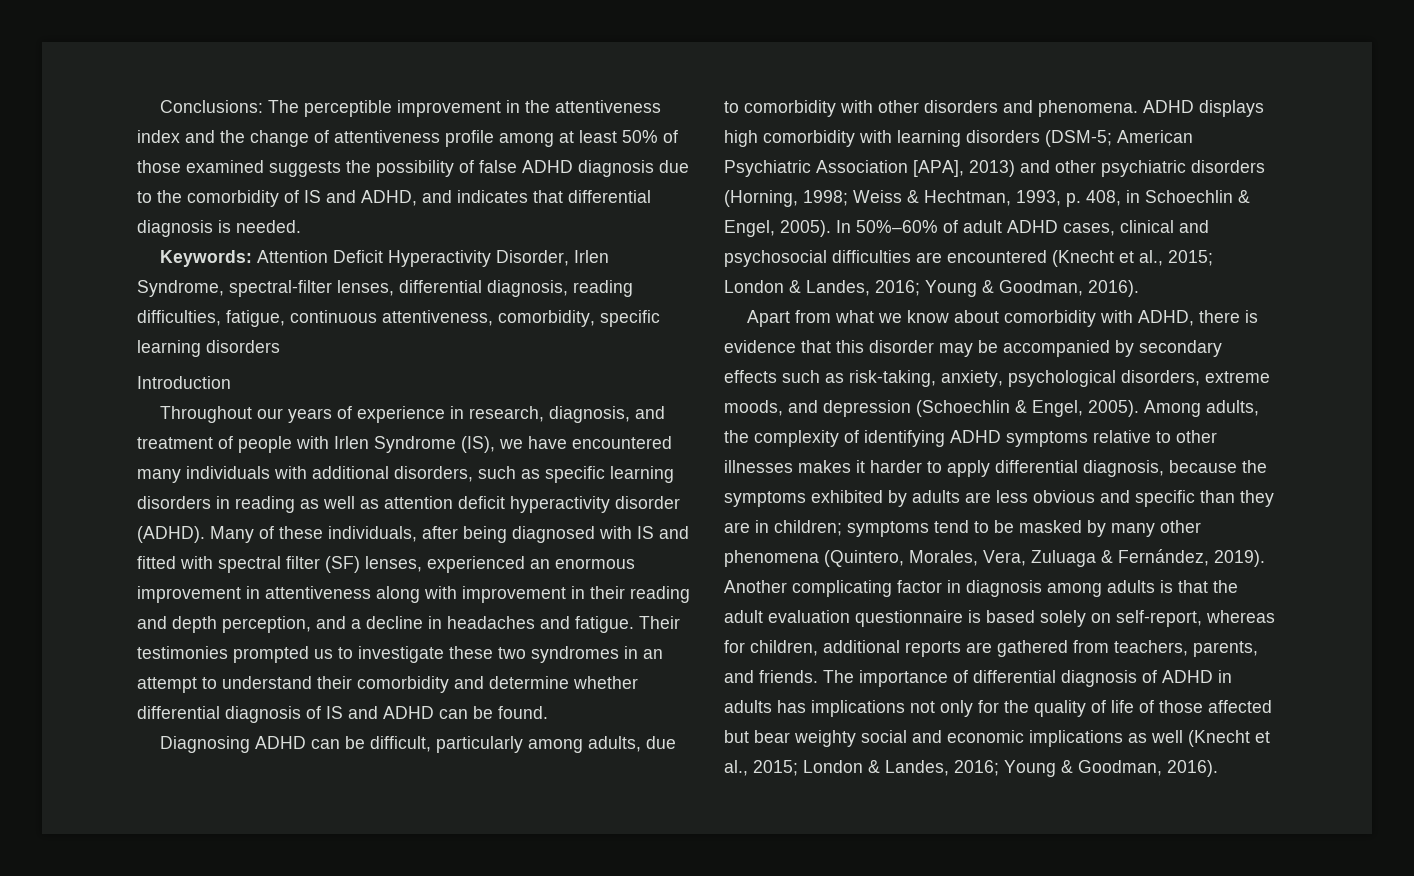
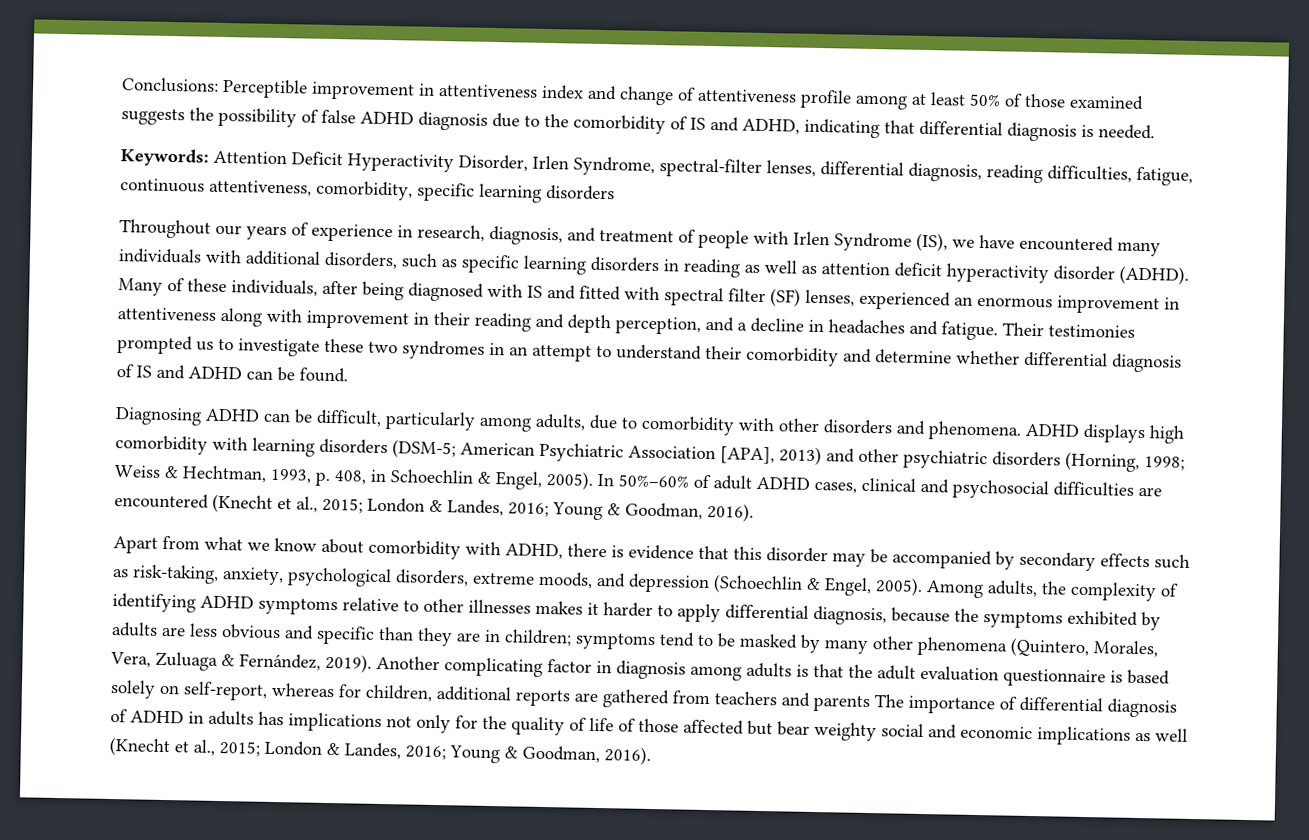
[268,100,551,117] The perceptible improvement in the -> [222,78,435,101] Perceptible improvement in
[220,130,245,143] the -> (617, 93) none
[422,190,528,203] and indicates -> [804,118,880,139] indicating
[137,376,231,389] // Introduction -> (615, 192) none
[1114,640,1258,657] [724,670,818,683] teachers, parents, and friends. -> [714,691,870,713] teachers and parents

